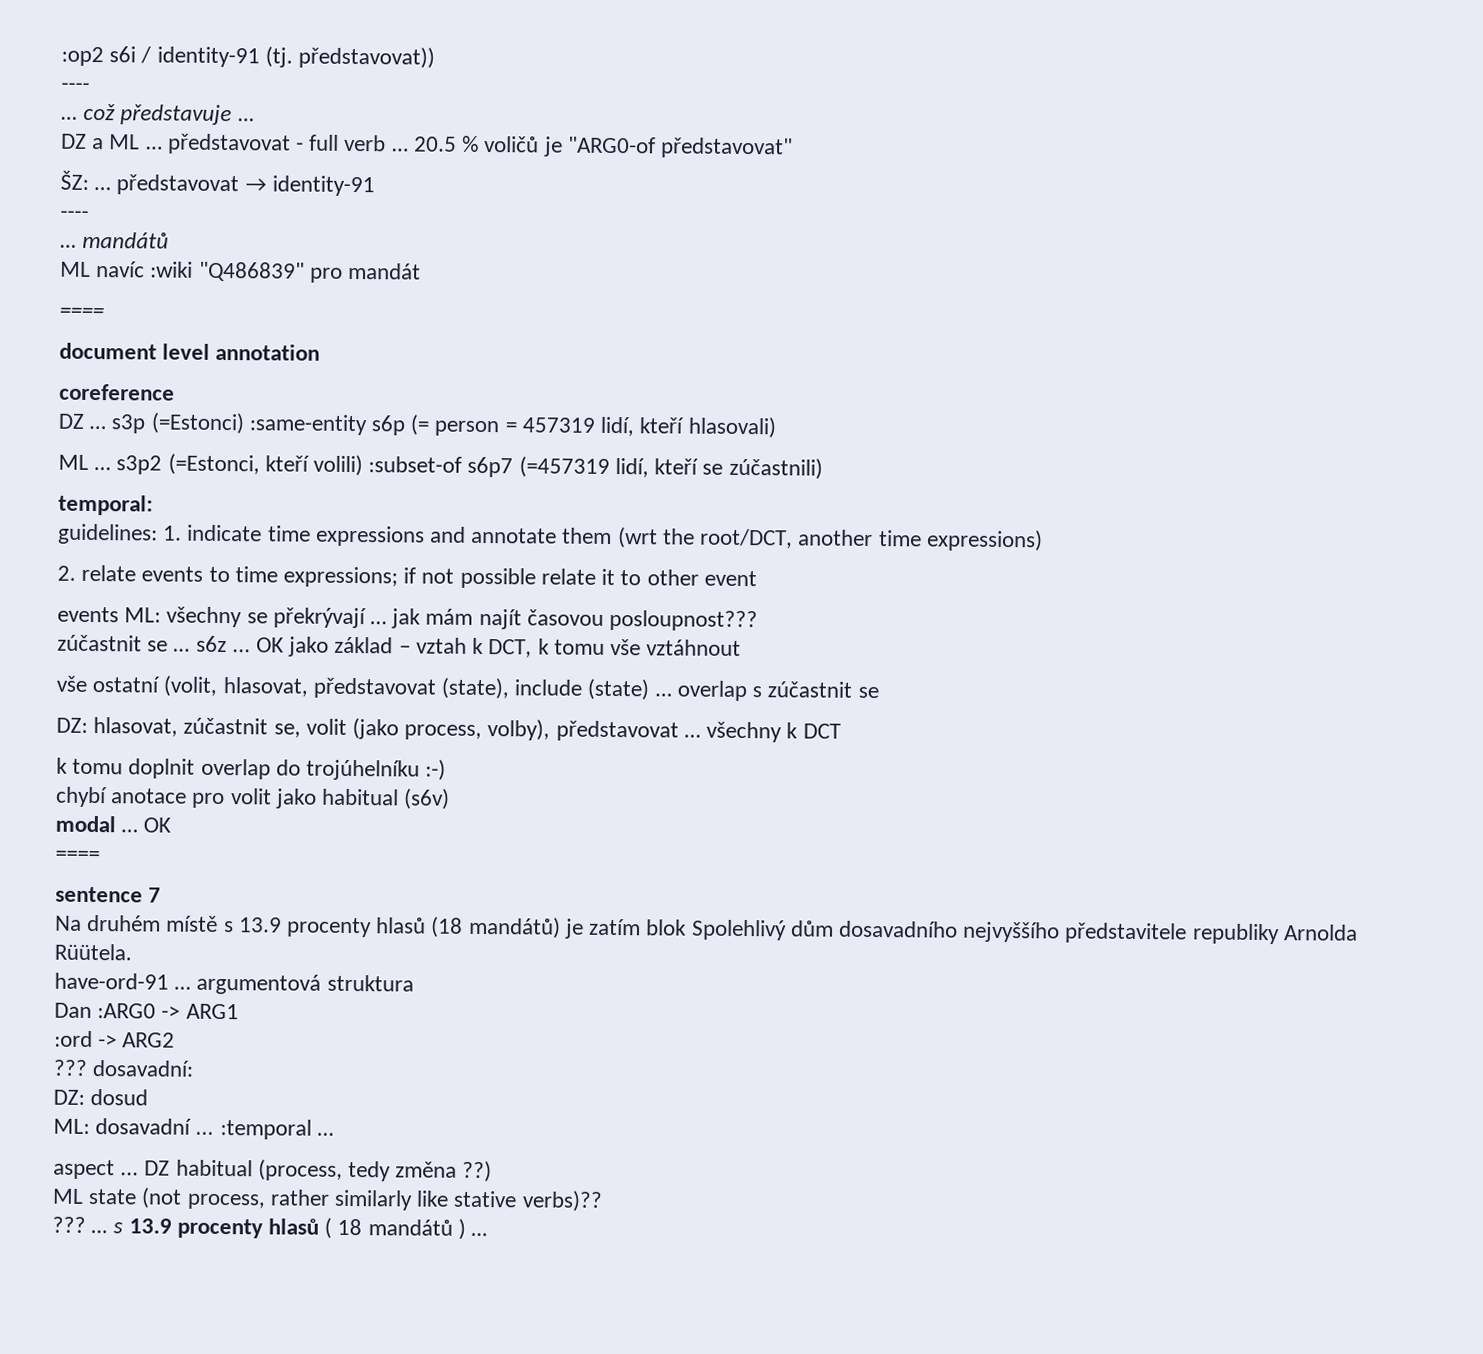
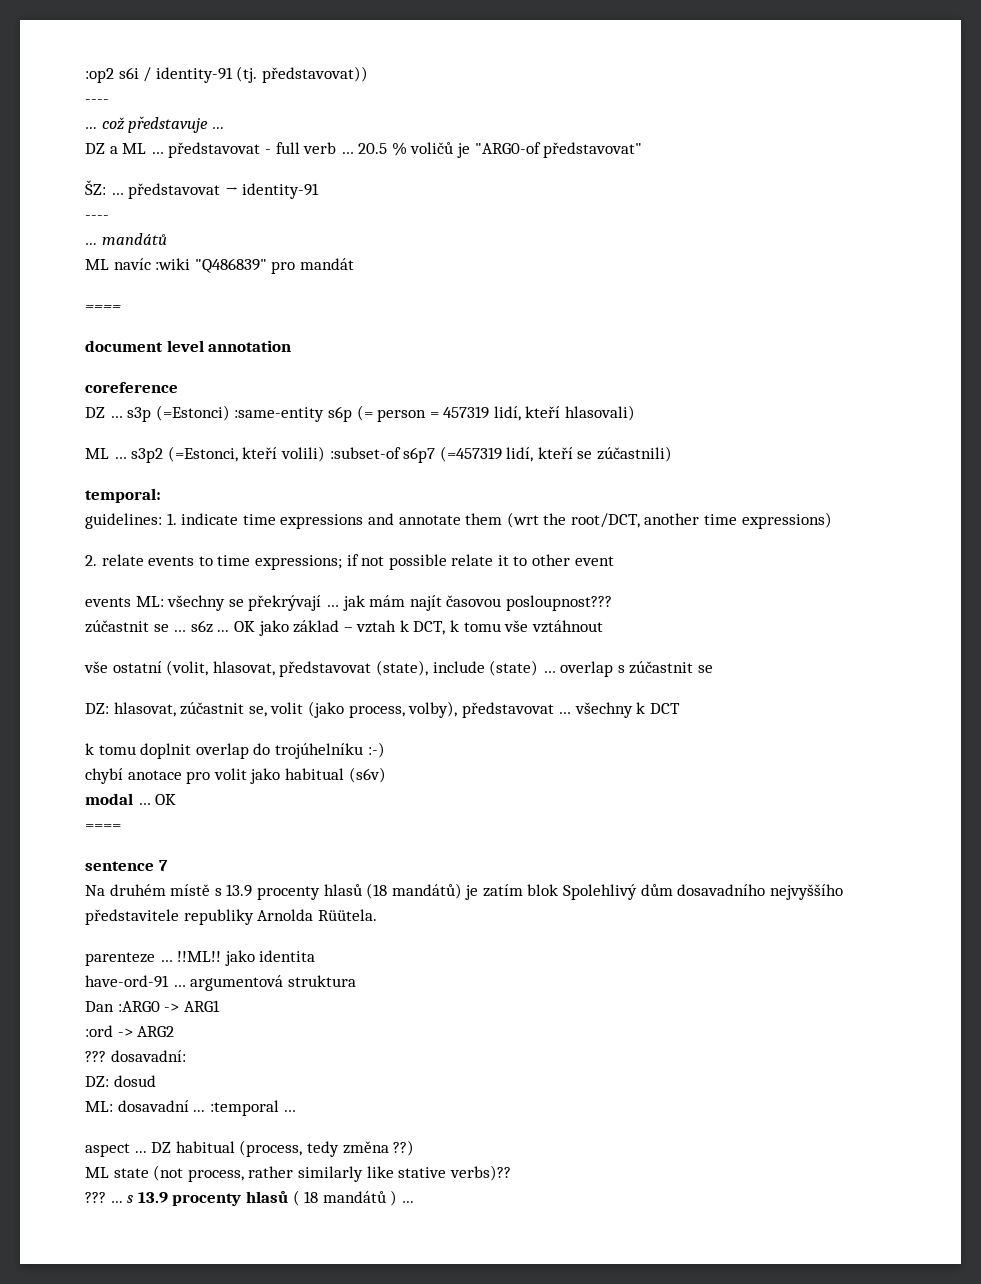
(132, 952) none -> [85,950,316,966] // parenteze … !!ML!! jako identita

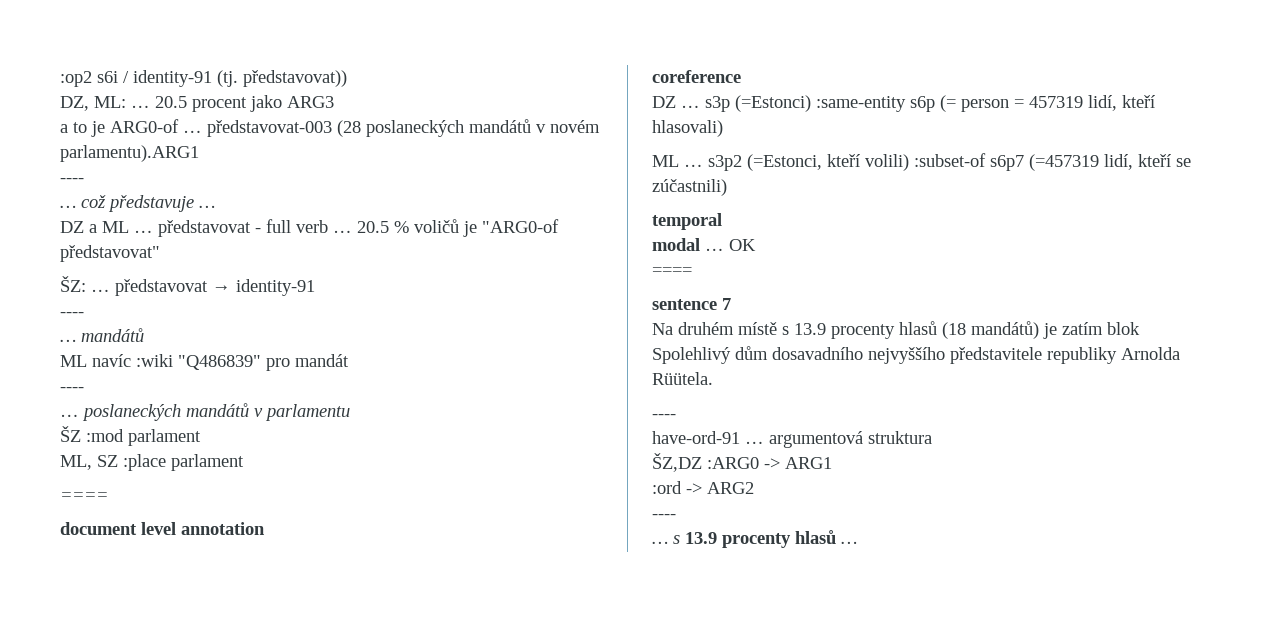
(368, 74) none -> [60,95,334,112] [60,119,600,137] [60,145,199,162] // DZ, ML: … 20.5 procent jako ARG3 // a to je ARG0-of … představovat-003 (28 poslaneckých mandátů v novém parlamentu).ARG1
(354, 264) none -> [60,387,84,392] [60,403,350,421] [60,426,201,446] [60,454,244,471] // ---- // … poslaneckých mandátů v parlamentu // ŠZ :mod parlament // ML, SZ :place parlament
[85,488,161,503] [85,512,832,529] [85,554,614,570] [85,595,612,611] [85,620,603,636] [84,660,714,677] [85,701,681,718] [85,742,385,759] [85,767,386,784] temporal: // guidelines: 1. indicate time expressions and annotate them (wrt the root/DCT, another time expressions) // 2. relate events to time expressions; if not possible relate it to other event // events ML: všechny se překrývají … jak mám najít časovou posloupnost??? // zúčastnit se … s6z ... OK jako základ – vztah k DCT, k tomu vše vztáhnout // vše ostatní (volit, hlasovat, představovat (state), include (state) … overlap s zúčastnit se // DZ: hlasovat, zúčastnit se, volit (jako process, volby), představovat … všechny k DCT // k tomu doplnit overlap do trojúhelníku :-) // chybí anotace pro volit jako habitual (s6v) -> [652,213,722,230] temporal
[85,950,316,966] parenteze … !!ML!! jako identita -> [652,414,676,419] ----
[85,1001,114,1012] Dan -> [652,453,702,472] ŠZ,DZ
[85,1050,186,1062] [85,1075,156,1087] [85,1100,297,1116] [85,1140,415,1157] [85,1165,511,1182] [85,1192,106,1203] ??? dosavadní: // DZ: dosud // ML: dosavadní ... :temporal … // aspect ... DZ habitual (process, tedy změna ??) // ML state (not process, rather similarly like stative verbs)?? // ??? -> [652,514,676,519] ---- //
[292,1190,398,1206] ( 18 mandátů ) -> (836, 537) none

